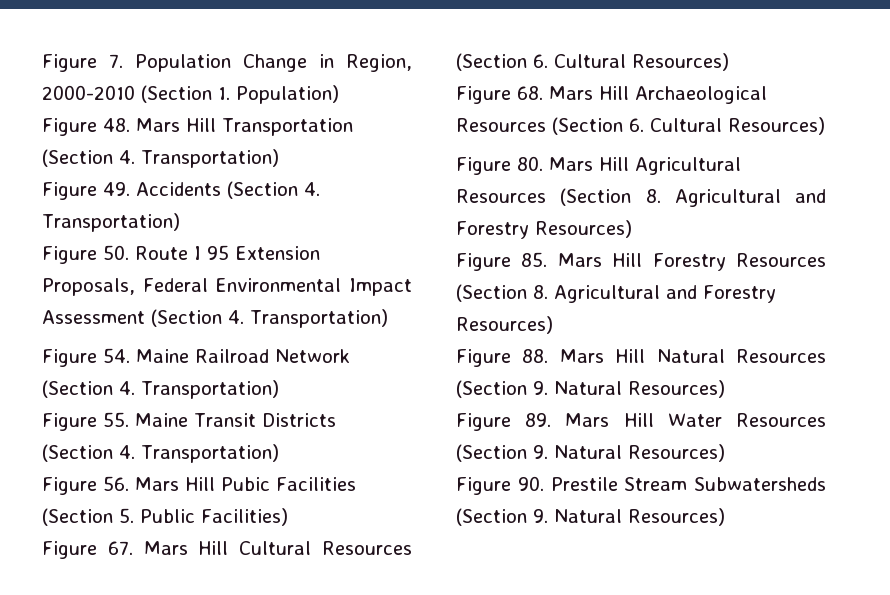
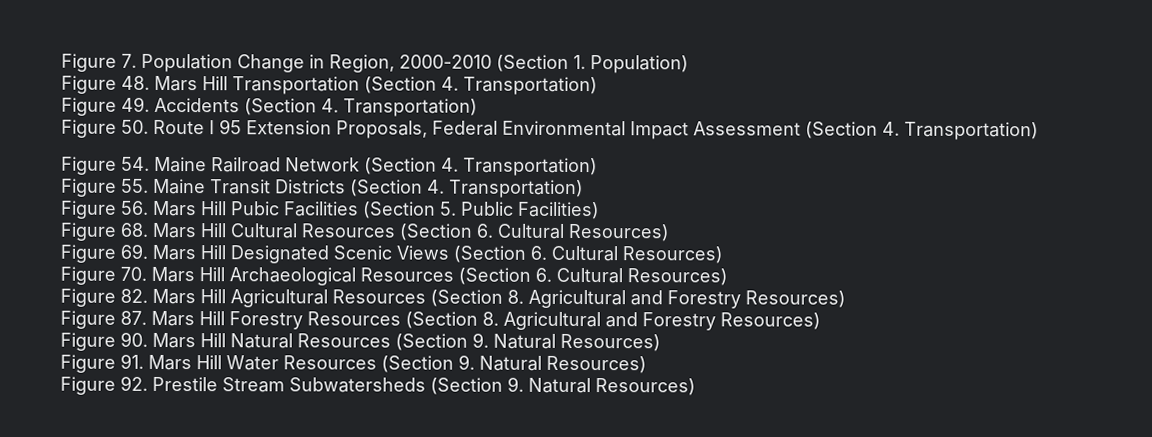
[107,541,133,555] 67. -> [120,222,148,237] 68.
[517,86,543,100] 68. -> [120,243,723,264] [60,266,147,285] 69. Mars Hill Designated Scenic Views (Section 6. Cultural Resources) // Figure 70.
[517,156,543,171] 80. -> [120,288,148,303] 82.
[521,252,548,267] 85. -> [120,310,147,325] 87.
[522,349,549,363] 88. -> [120,331,148,347] 90.
[525,413,552,427] 89. -> [120,353,144,369] 91.
[517,476,544,491] 90. -> [120,375,148,391] 92.

